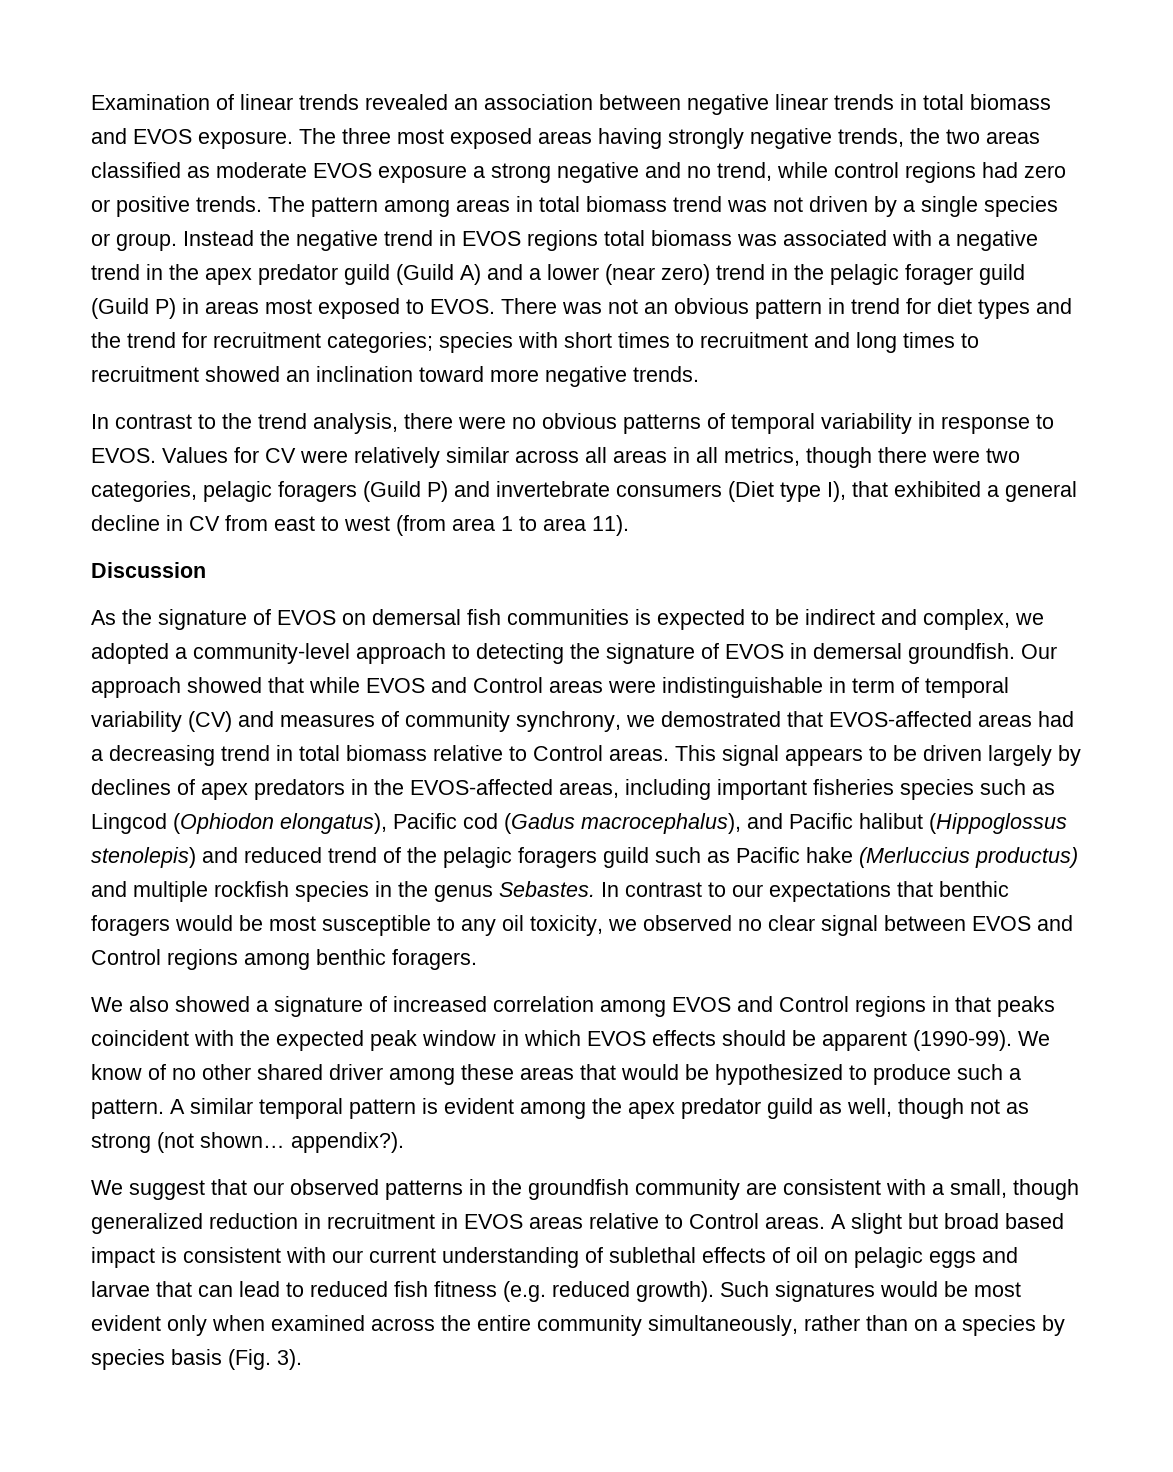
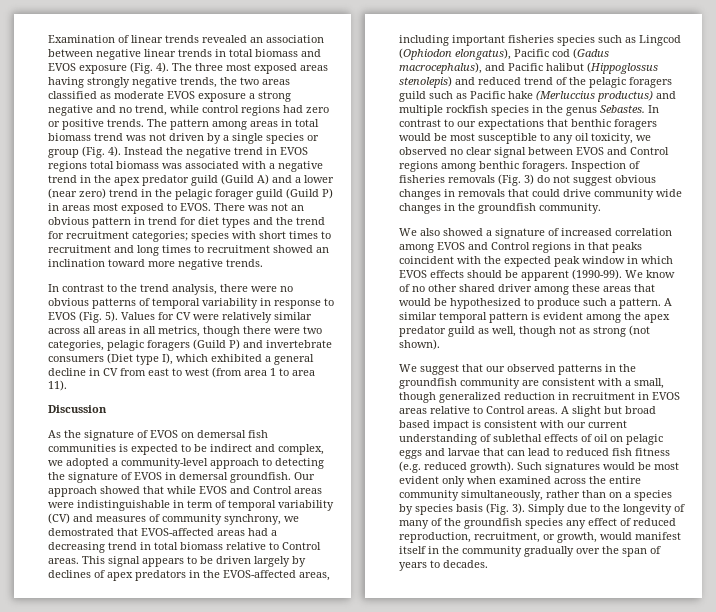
[198,131,293,149] exposure. -> [79,62,169,74] exposure (Fig. 4).
[116,233,177,251] group. -> [48,146,121,158] group (Fig. 4).
[91,448,156,463] EVOS. -> [48,311,118,323] EVOS (Fig. 5).
[852,481,888,497] that -> [176,354,208,362] which
(477, 959) none -> [571,161,640,172] [399,174,656,186] [399,189,682,200] [399,203,601,214] Inspection of fisheries removals (Fig. 3) do not suggest obvious changes in removals that could drive community wide changes in the groundfish community.
[200,1132,404,1153] shown… appendix?). -> [399,339,440,350] shown).
(302, 1359) none -> [528,504,685,515] [399,518,676,529] [399,532,681,543] [399,546,661,557] [399,560,488,571] Simply due to the longevity of many of the groundfish species any effect of reduced reproduction, recruitment, or growth, would manifest itself in the community gradually over the span of years to decades.

